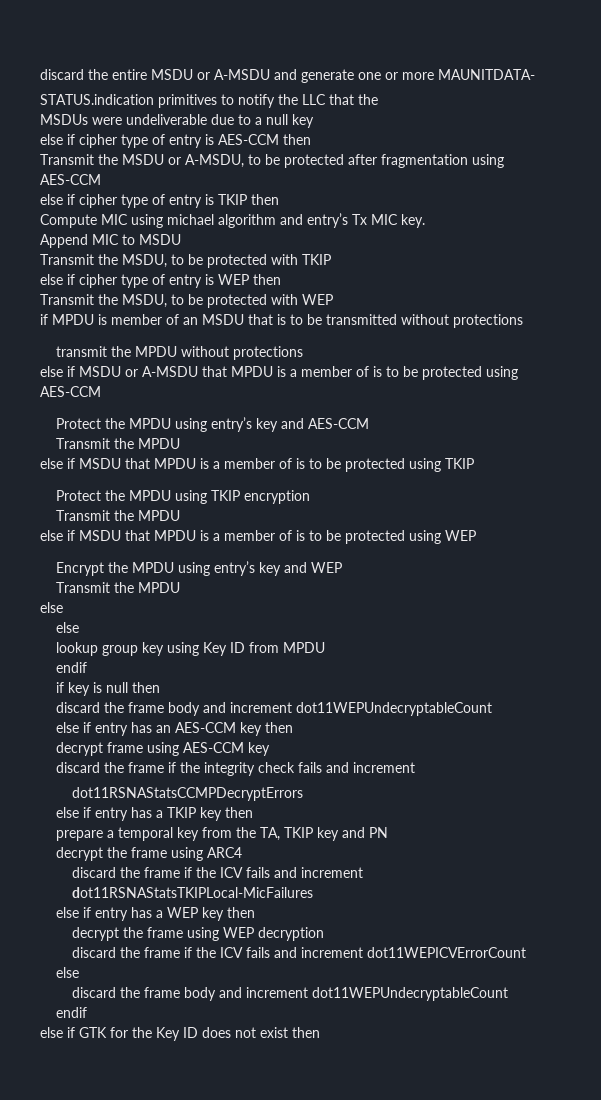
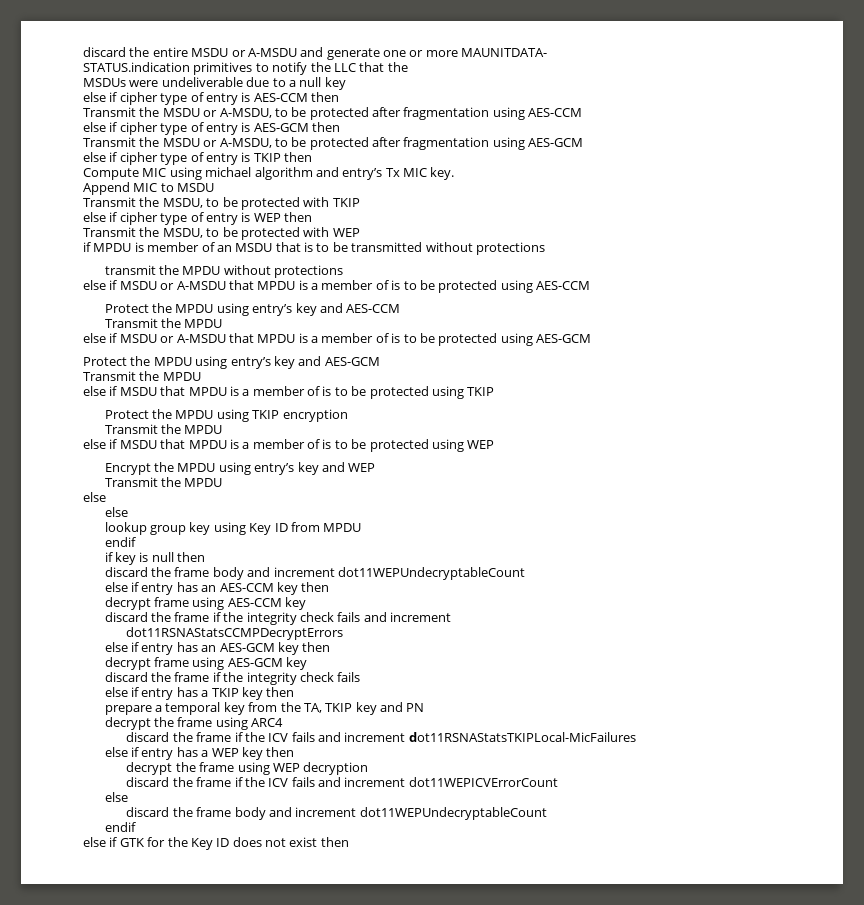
(101, 179) none -> [83,122,340,135] [83,137,584,150] // else if cipher type of entry is AES-GCM then // Transmit the MSDU or A-MSDU, to be protected after fragmentation using AES-GCM
(180, 443) none -> [83,333,591,346] [83,356,380,369] [83,371,201,381] // else if MSDU or A-MSDU that MPDU is a member of is to be protected using AES-GCM // Protect the MPDU using entry’s key and AES-GCM // Transmit the MPDU
(303, 794) none -> [104,642,331,655] [104,657,308,670] [104,672,361,685] // else if entry has an AES-GCM key then // decrypt frame using AES-GCM key // discard the frame if the integrity check fails

